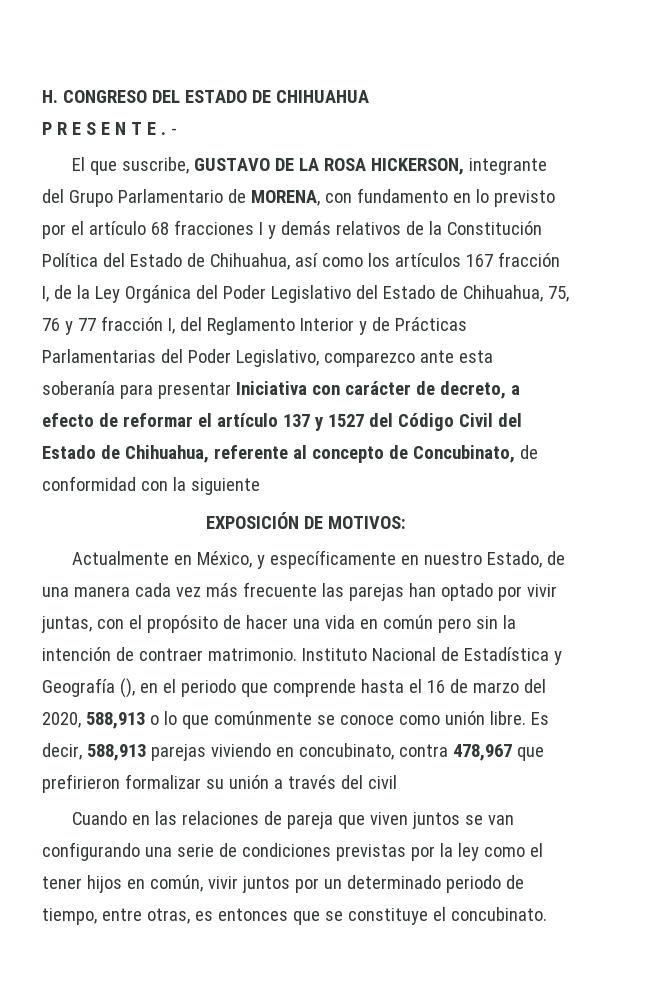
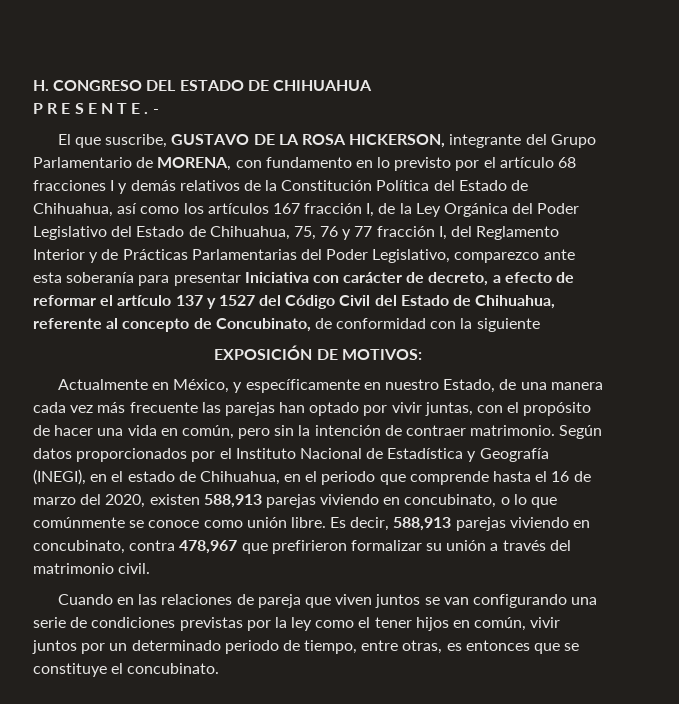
[382,615,433,629] común -> [181,425,234,439] común,
(297, 654) none -> [559,425,603,439] [33,448,232,462] Según datos proporcionados por el
[119,678,135,698] (), -> [33,469,280,485] (INEGI), en el estado de Chihuahua,
[85,712,145,729] 588,913 -> [149,494,497,508] existen 588,913 parejas viviendo en concubinato,
[367,775,397,789] civil -> [33,563,151,574] matrimonio civil.

